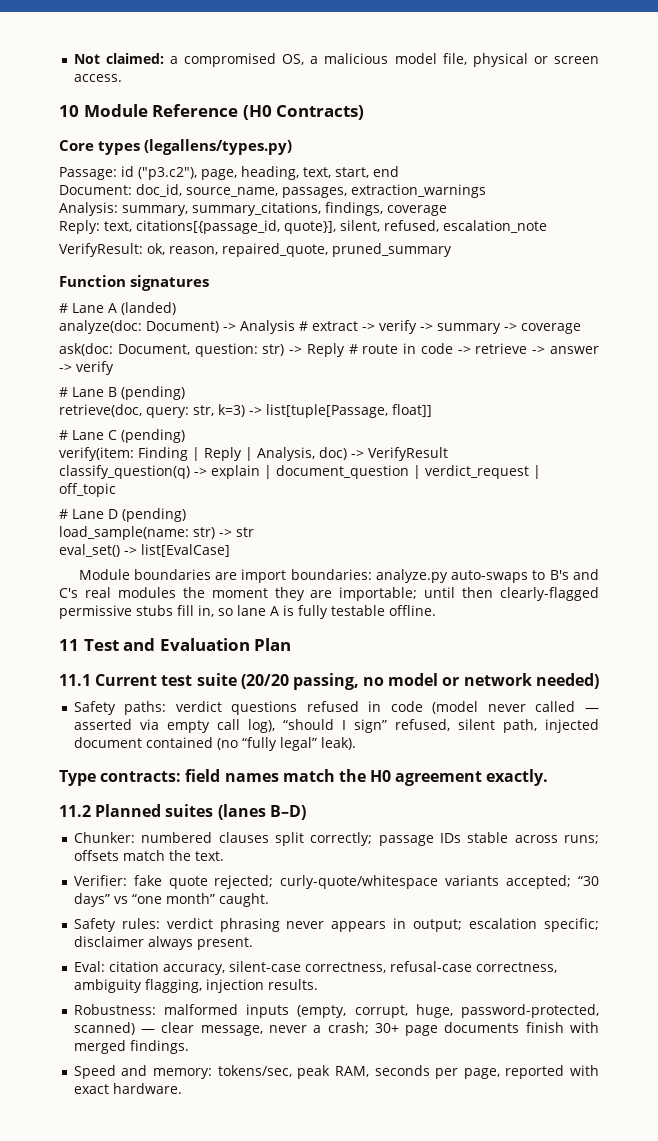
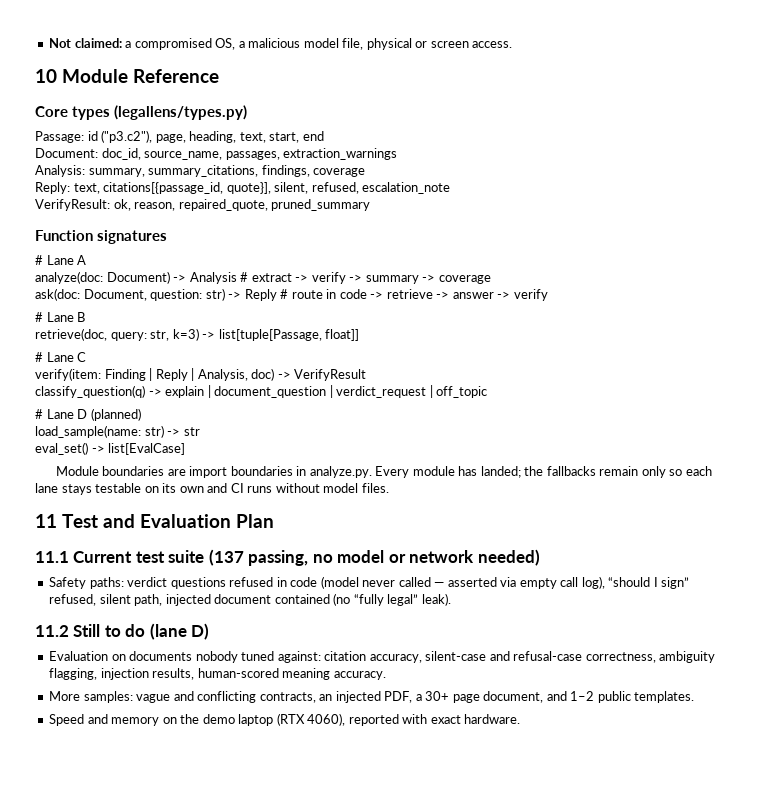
[242,105,365,120] (H0 Contracts) -> (219, 76) none
[121,302,176,315] (landed) -> (87, 260) none
[121,386,185,400] (pending) -> (86, 317) none
[121,429,185,443] (pending) -> (87, 357) none
[122,508,186,522] (pending) -> [90,408,141,421] (planned)
[290,569,599,583] [59,587,599,601] [59,605,436,619] boundaries: analyze.py auto-swaps to B's and C's real modules the moment they are importable; until then clearly-flagged permissive stubs fill in, so lane A is fully testable offline. -> [230,466,712,478] [35,483,389,495] boundaries in analyze.py. Every module has landed; the fallbacks remain only so each lane stays testable on its own and CI runs without model files.
[240,674,289,689] (20/20 -> [208,549,244,566] (137
[59,769,549,786] [59,804,306,820] [73,832,600,846] [73,850,224,861] [73,875,599,889] [73,893,269,907] [73,918,599,932] [73,936,253,950] [73,961,105,972] Type contracts: field names match the H0 agreement exactly. // 11.2 Planned suites (lanes B–D) // Chunker: numbered clauses split correctly; passage IDs stable across runs; offsets match the text. // Verifier: fake quote rejected; curly-quote/whitespace variants accepted; “30 days” vs “one month” caught. // Safety rules: verdict phrasing never appears in output; escalation specific; disclaimer always present. // Eval: -> [35,623,210,640] [49,651,321,663] 11.2 Still to do (lane D) // Evaluation on documents nobody tuned against:
[304,962,386,973] correctness, -> [489,651,510,661] and
[267,979,318,990] [73,1004,599,1018] [73,1022,600,1036] [73,1040,189,1054] [73,1065,500,1079] results. // Robustness: malformed inputs (empty, corrupt, huge, password-protected, scanned) — clear message, never a crash; 30+ page documents finish with merged findings. // Speed and memory: tokens/sec, peak RAM, seconds per page, -> [152,668,386,680] [49,691,695,703] [49,713,346,726] results, human-scored meaning accuracy. // More samples: vague and conflicting contracts, an injected PDF, a 30+ page document, and 1–2 public templates. // Speed and memory on the demo laptop (RTX 4060),

